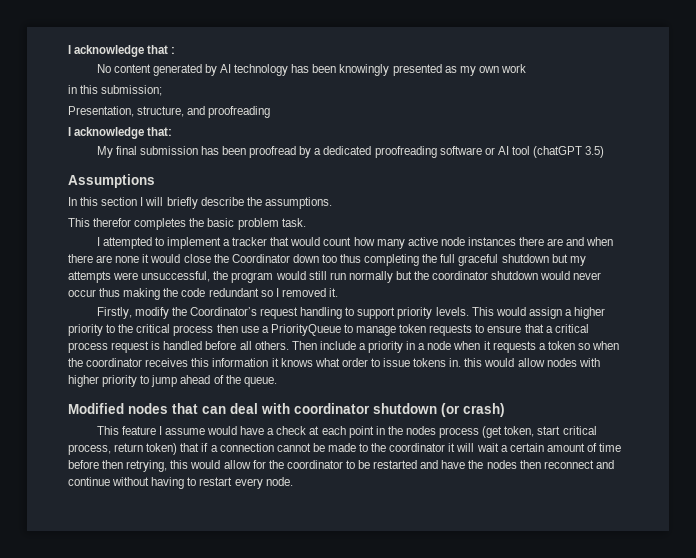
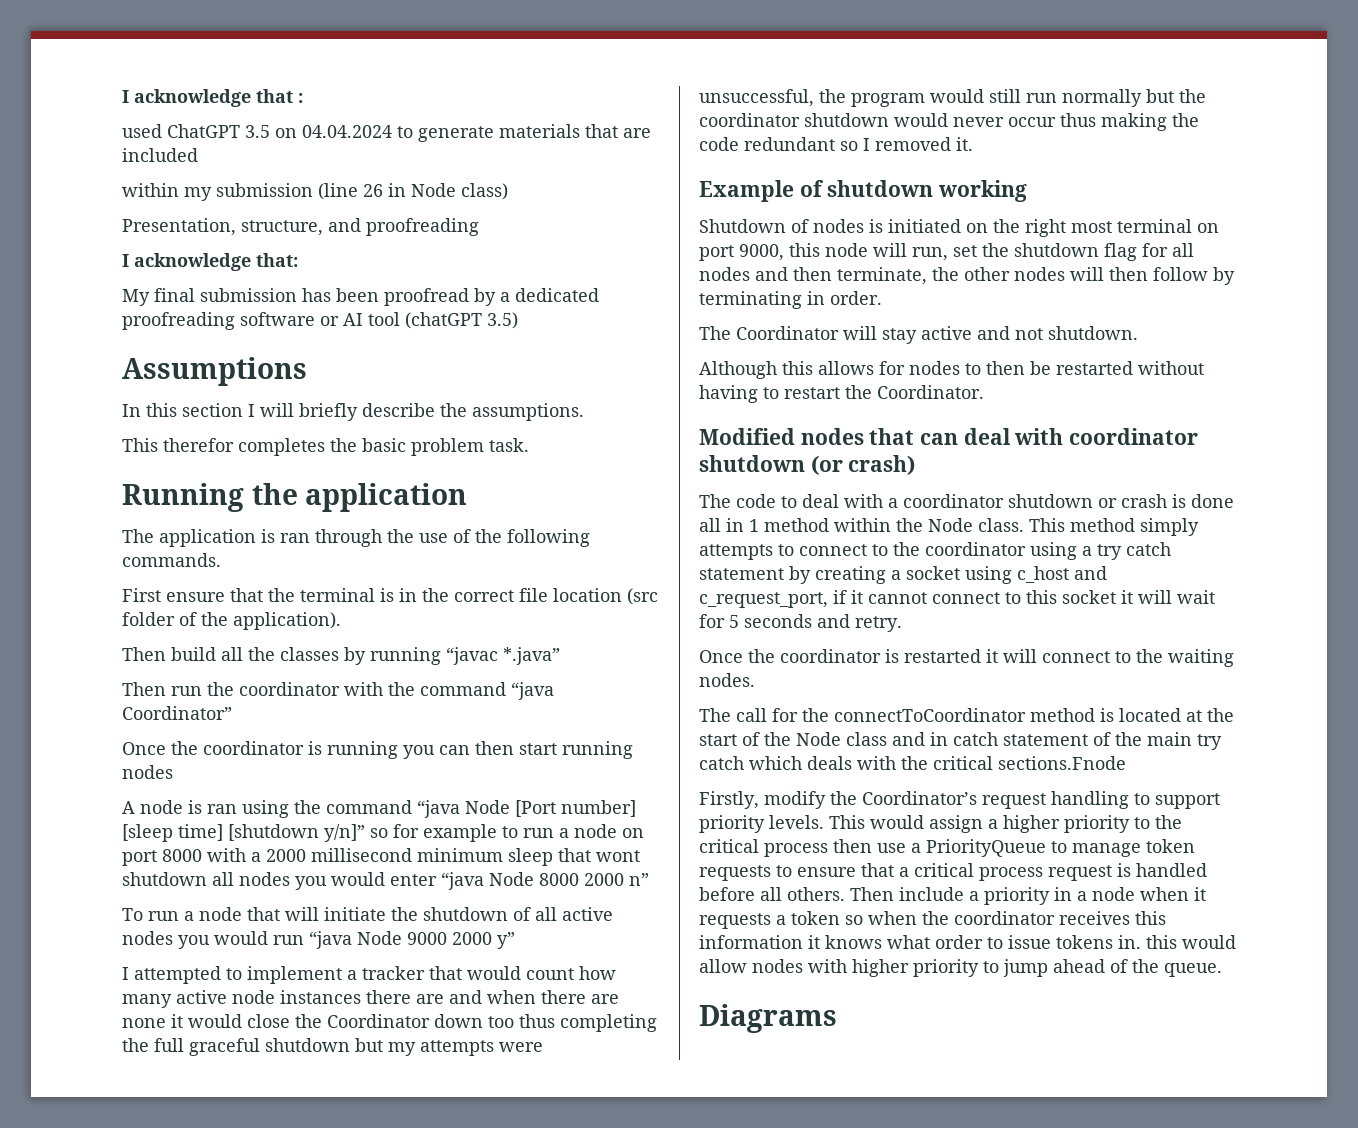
[96,64,526,76] [68,85,163,96] No content generated by AI technology has been knowingly presented as my own work // in this submission; -> [122,124,651,142] [122,148,198,162] [122,183,508,201] used ChatGPT 3.5 on 04.04.2024 to generate materials that are included // within my submission (line 26 in Node class)
(306, 222) none -> [122,483,468,512] [122,529,590,547] [122,553,221,567] [122,588,658,605] [122,612,341,630] [122,647,560,665] [122,682,554,700] [122,706,232,720] [122,741,633,759] [122,765,173,779] [122,800,636,818] [122,824,644,842] [122,848,640,866] [122,872,649,890] [122,907,613,921] [122,931,515,949] // Running the application // The application is ran through the use of the following commands. // First ensure that the terminal is in the correct file location (src folder of the application). // Then build all the classes by running “javac *.java” // Then run the coordinator with the command “java Coordinator” // Once the coordinator is running you can then start running nodes // A node is ran using the command “java Node [Port number] [sleep time] [shutdown y/n]” so for example to run a node on port 8000 with a 2000 millisecond minimum sleep that wont shutdown all nodes you would enter “java Node 8000 2000 n” // To run a node that will initiate the shutdown of all active nodes you would run “java Node 9000 2000 y”
(338, 292) none -> [699,180,1028,202] [699,219,1219,237] [699,243,1194,261] [699,267,1235,285] [699,291,882,309] [699,326,1138,344] [699,361,1204,379] [699,385,984,403] [699,428,1199,445] [699,455,916,475] [699,494,1234,508] [699,518,1199,536] [699,542,1171,560] [699,566,1107,584] [699,590,1215,608] [699,614,902,632] [699,649,1234,667] [699,673,755,687] [699,708,1234,722] [699,732,1222,750] [699,756,1126,770] // Example of shutdown working // Shutdown of nodes is initiated on the right most terminal on port 9000, this node will run, set the shutdown flag for all nodes and then terminate, the other nodes will then follow by terminating in order. // The Coordinator will stay active and not shutdown. // Although this allows for nodes to then be restarted without having to restart the Coordinator. // Modified nodes that can deal with coordinator shutdown (or crash) // The code to deal with a coordinator shutdown or crash is done all in 1 method within the Node class. This method simply attempts to connect to the coordinator using a try catch statement by creating a socket using c_host and c_request_port, if it cannot connect to this socket it will wait for 5 seconds and retry. // Once the coordinator is restarted it will connect to the waiting nodes. // The call for the connectToCoordinator method is located at the start of the Node class and in catch statement of the main try catch which deals with the critical sections.Fnode
[68,403,505,417] [96,426,597,438] [68,443,622,455] [68,460,614,472] [68,477,293,489] Modified nodes that can deal with coordinator shutdown (or crash) // This feature I assume would have a check at each point in the nodes process (get token, start critical process, return token) that if a connection cannot be made to the coordinator it will wait a certain amount of time before then retrying, this would allow for the coordinator to be restarted and have the nodes then reconnect and continue without having to restart every node. -> [699,1004,837,1033] Diagrams

